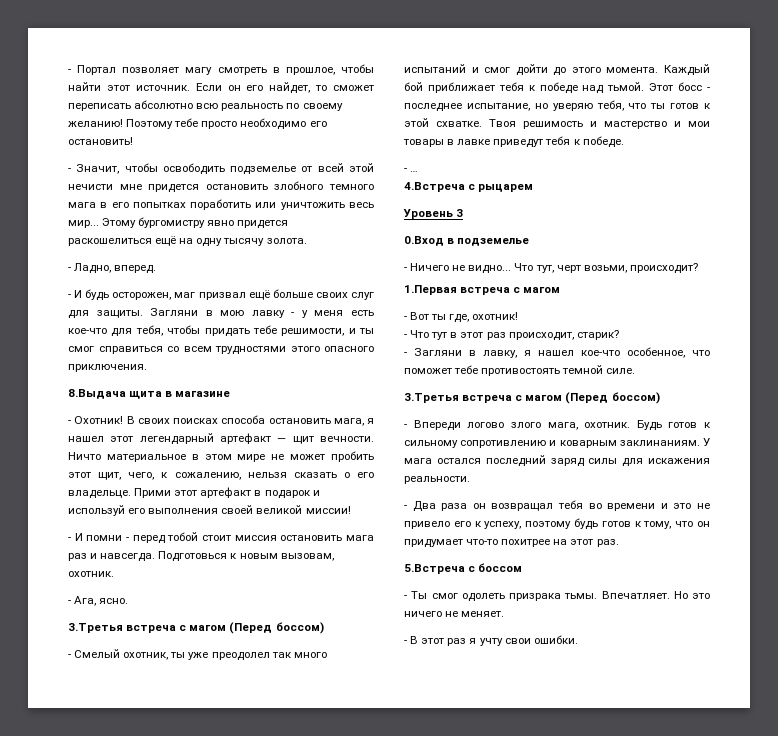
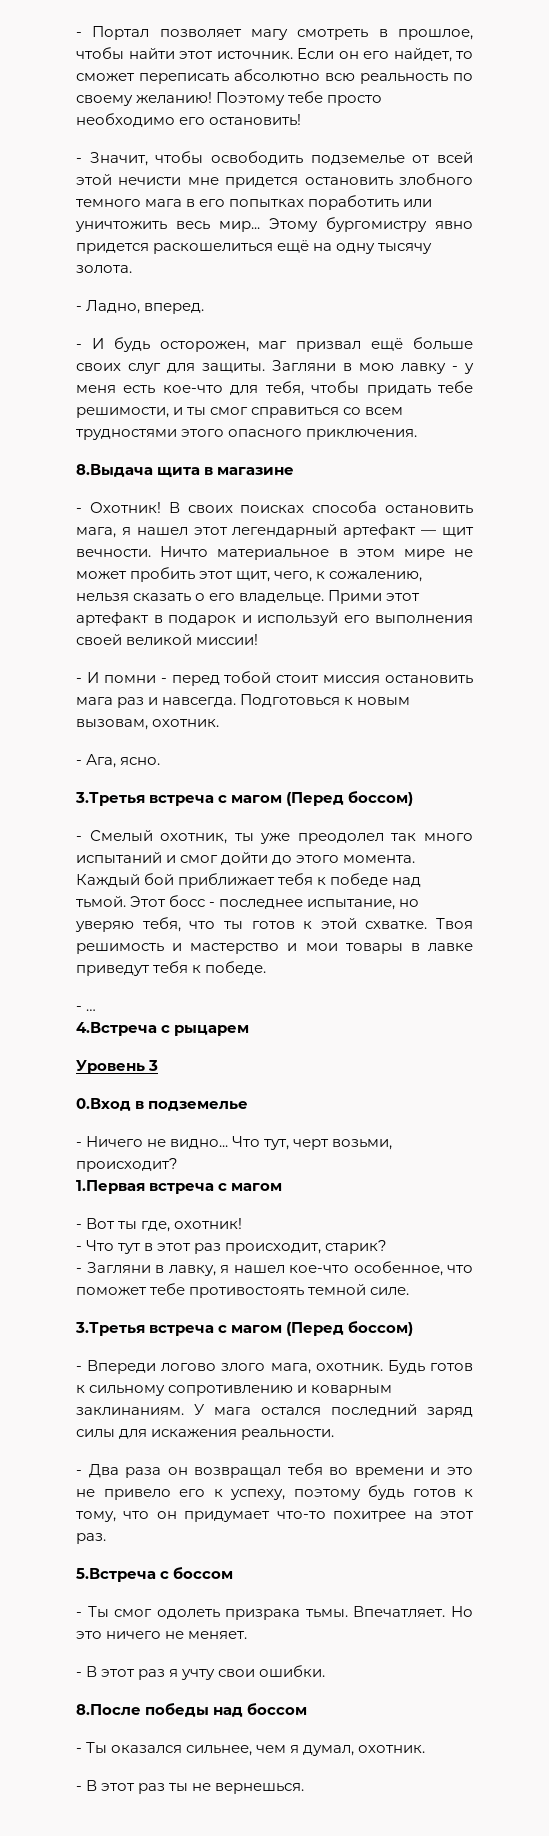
(578, 639) none -> [76,1703,308,1717] [76,1742,426,1756] [76,1780,305,1794] // 8.После победы над боссом // - Ты оказался сильнее, чем я думал, охотник. // - В этот раз ты не вернешься.

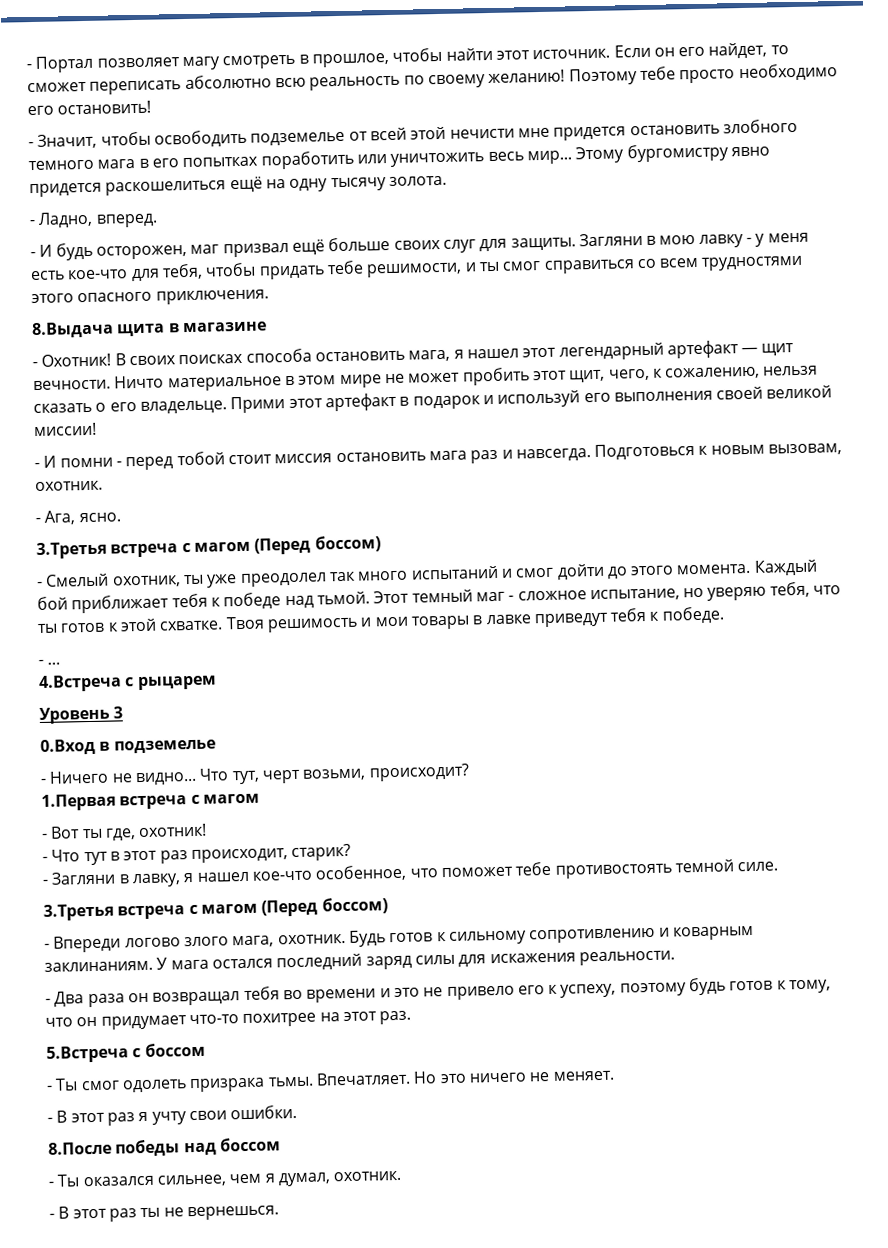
[169,895,304,909] босс - последнее -> [411,589,587,603] темный маг - сложное
[190,943,298,954] мастерство и -> (373, 622) none

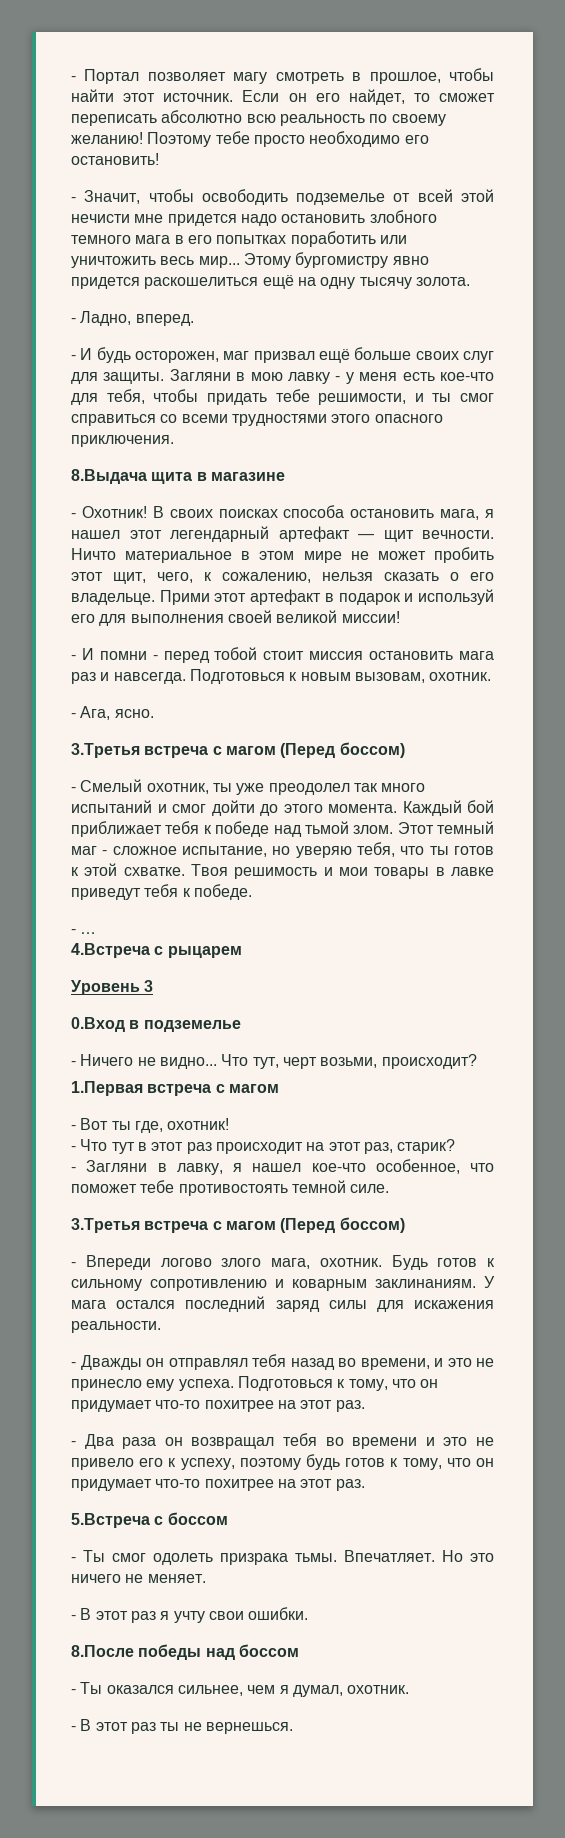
(627, 133) none -> [240,214,277,226] надо
[659,257,700,268] всем -> [181,414,228,423] всеми
(611, 397) none -> [99,614,127,626] для
[316,591,370,605] тьмой. -> [304,821,394,834] тьмой злом.
[190,848,288,864] происходит, -> [215,1142,393,1154] происходит на этот раз,
(675, 958) none -> [71,1354,494,1370] [71,1376,439,1391] [71,1400,365,1412] // - Дважды он отправлял тебя назад во времени, и это не принесло ему успеха. Подготовься к тому, что он придумает что-то похитрее на этот раз.

